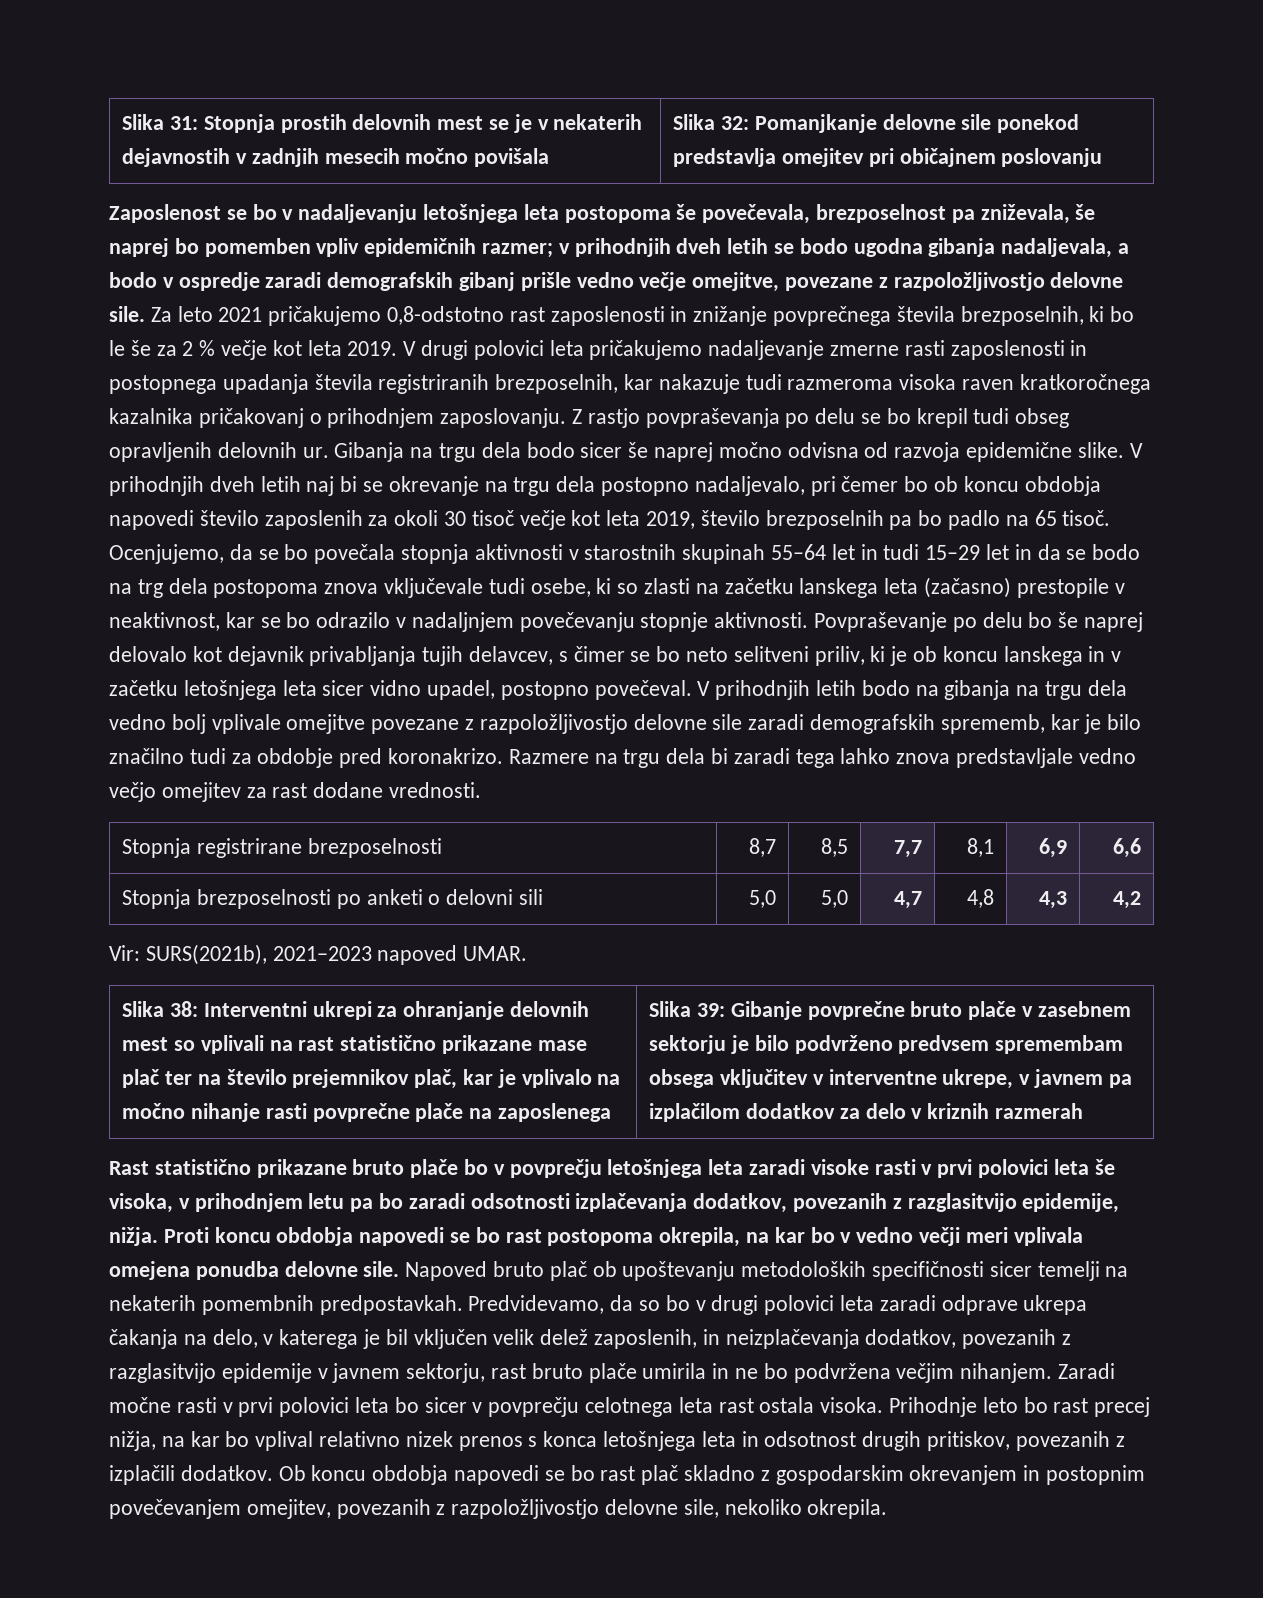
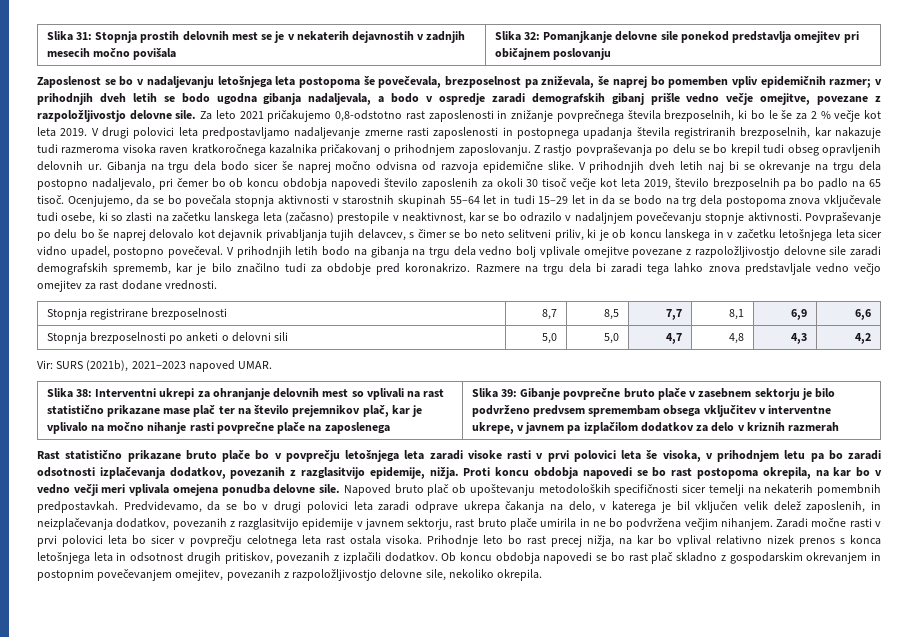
[589,340,703,360] pričakujemo -> [202,127,291,139] predpostavljamo
[145,944,267,965] SURS(2021b), -> [56,360,129,372] SURS (2021b),
[639,1300,661,1311] so -> [226,504,238,510] se

